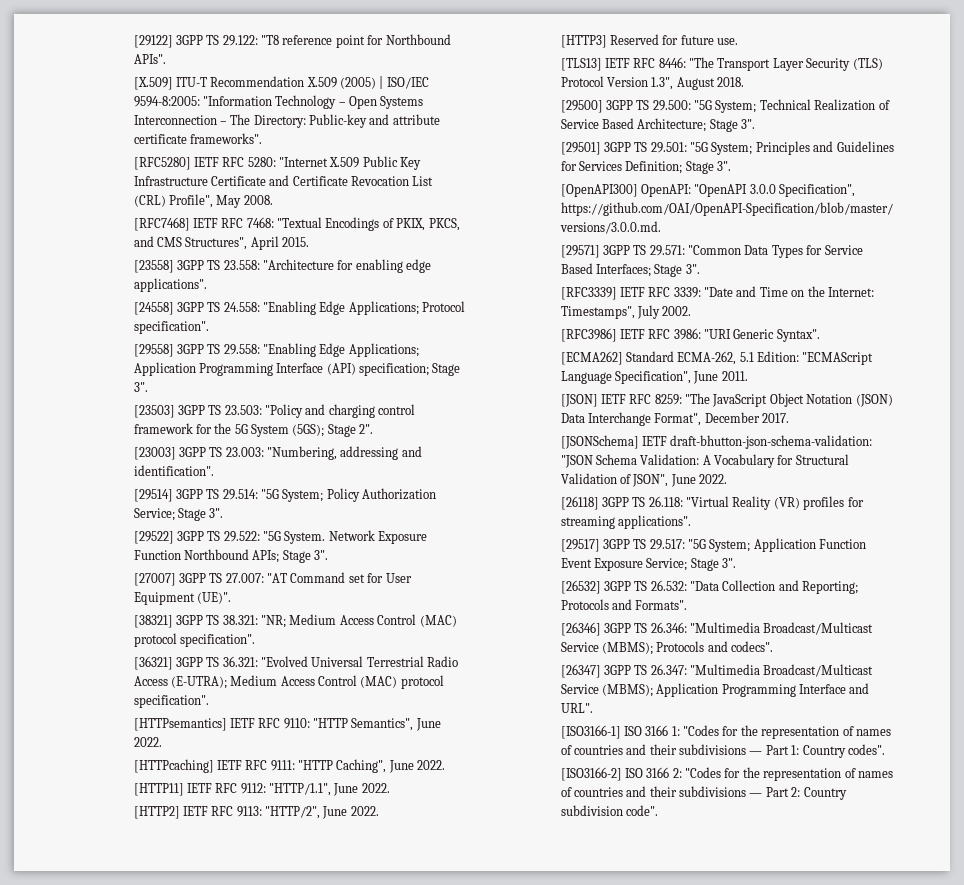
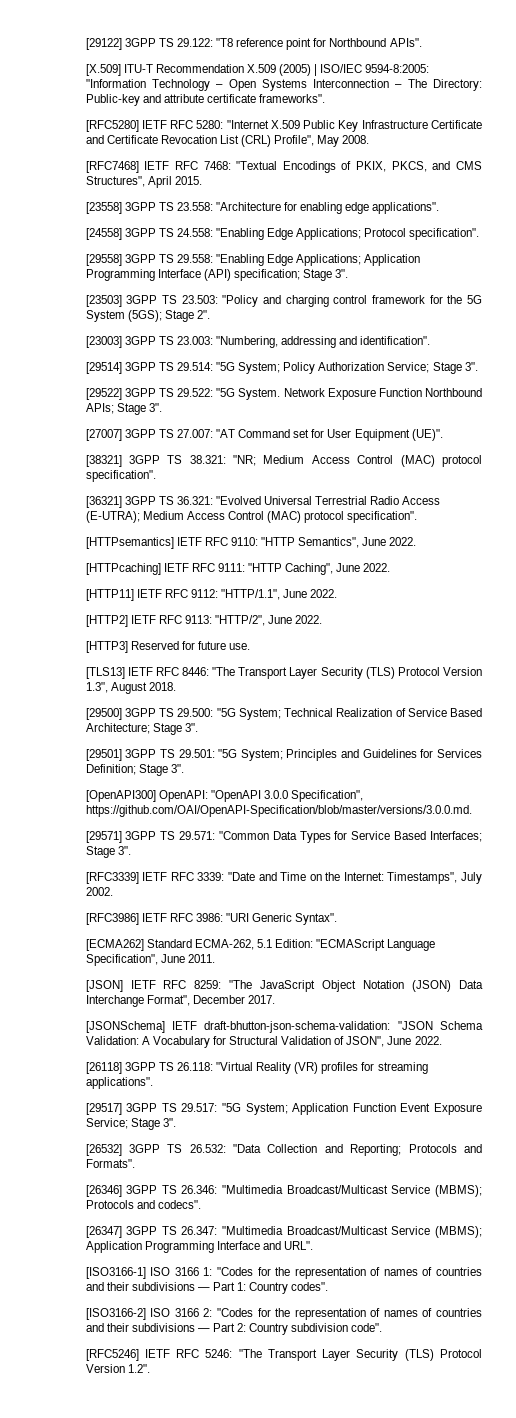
(658, 810) none -> [85,1349,483,1361] [85,1364,150,1373] // [RFC5246] IETF RFC 5246: "The Transport Layer Security (TLS) Protocol Version 1.2".

